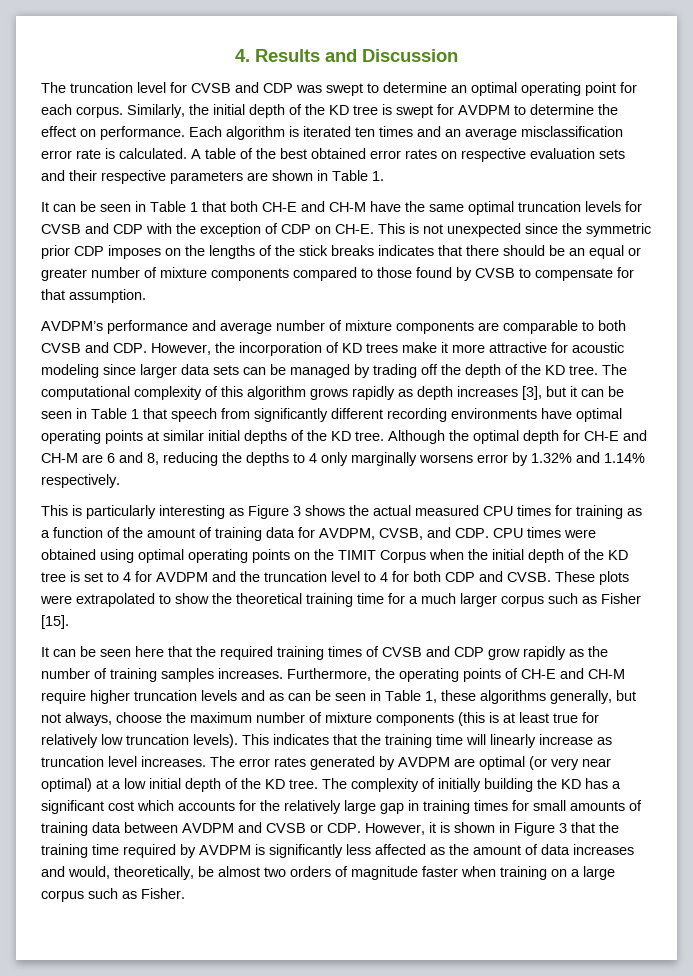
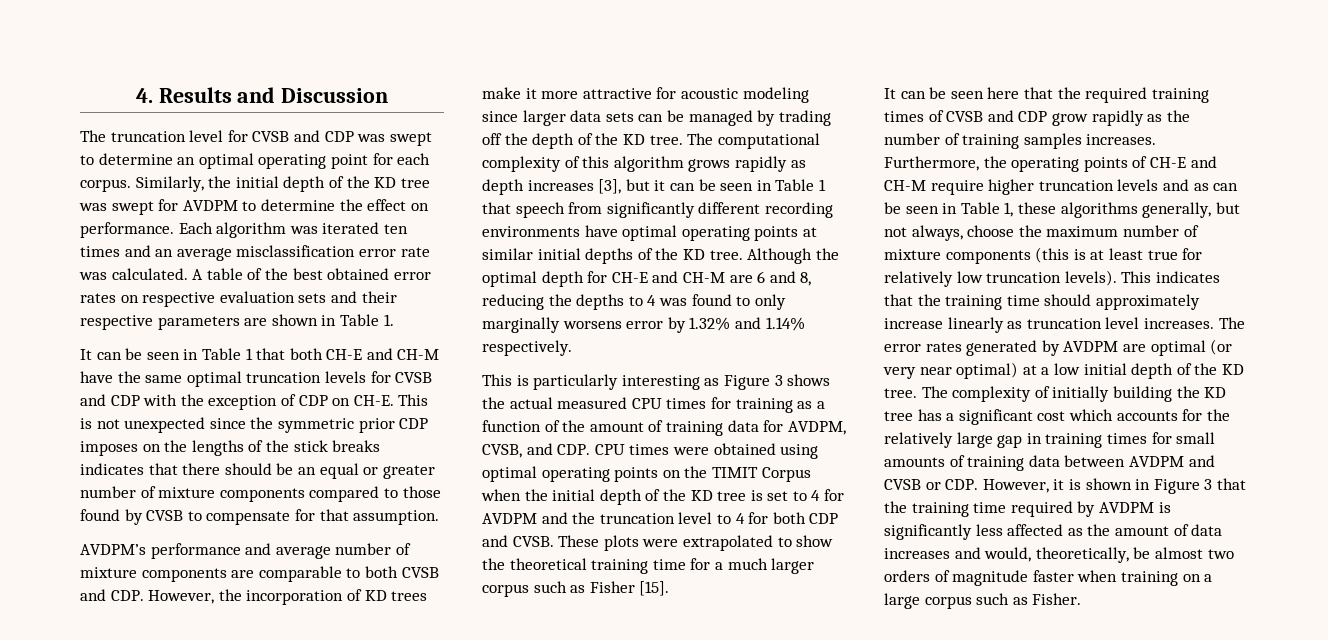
[382,104,392,115] is -> [79,203,107,211] was
[289,126,299,137] is -> [289,226,318,234] was
[105,148,115,159] is -> [79,272,107,280] was
(317, 458) none -> [658,294,751,306] was found to
[466,734,593,748] will linearly increase -> [1044,294,1200,310] [884,317,1004,333] should approximately increase linearly
(581, 784) none -> [884,411,913,421] tree

